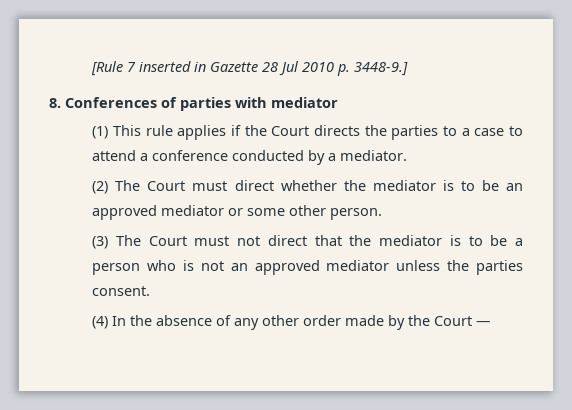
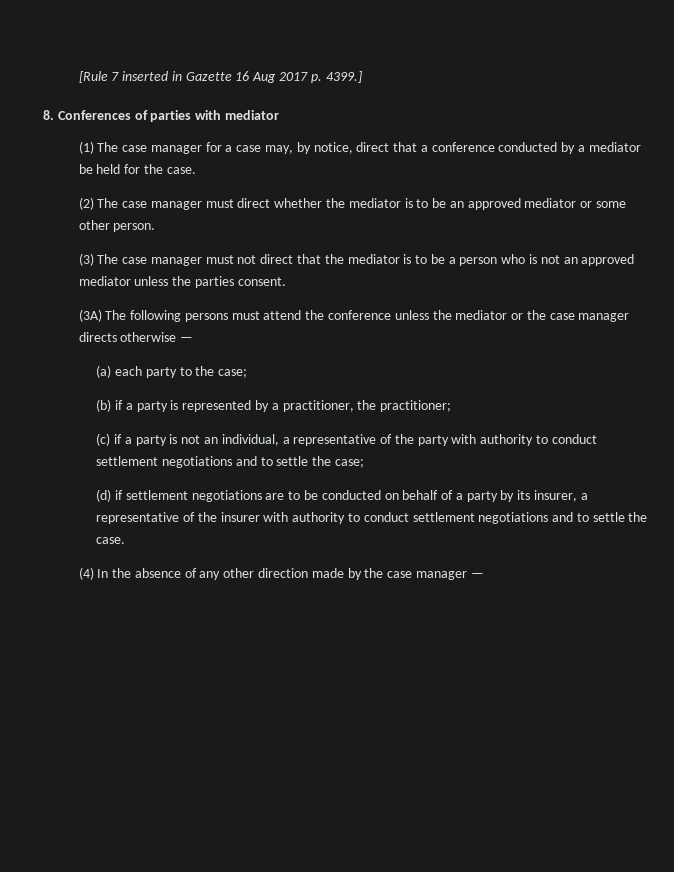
[262,61,409,76] 28 Jul 2010 p. 3448-9.] -> [235,71,362,83] 16 Aug 2017 p. 4399.]
[112,125,523,140] [92,150,137,161] This rule applies if the Court directs the parties to a case to attend -> [97,142,418,154] The case manager for a case may, by notice, direct that
[340,150,408,161] mediator. -> [588,142,641,152] [78,164,196,174] mediator be held for the case.
[147,181,186,191] Court -> [122,201,202,210] case manager
[148,236,187,246] Court -> [122,257,202,266] case manager
(151, 291) none -> [78,309,630,322] [78,332,194,342] [96,365,248,378] [96,399,452,412] [96,433,597,446] [96,456,365,468] [96,489,588,502] [96,512,648,524] [96,537,126,544] // (3A) The following persons must attend the conference unless the mediator or the case manager directs otherwise — // (a) each party to the case; // (b) if a party is represented by a practitioner, the practitioner; // (c) if a party is not an individual, a representative of the party with authority to conduct settlement negotiations and to settle the case; // (d) if settlement negotiations are to be conducted on behalf of a party by its insurer, a representative of the insurer with authority to conduct settlement negotiations and to settle the case.
[303,315,342,326] order -> [258,568,309,578] direction
[434,316,473,326] Court -> [387,571,467,580] case manager

